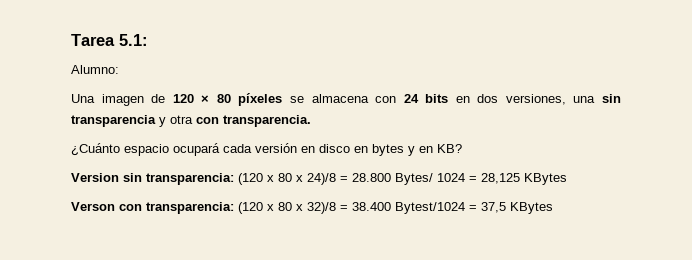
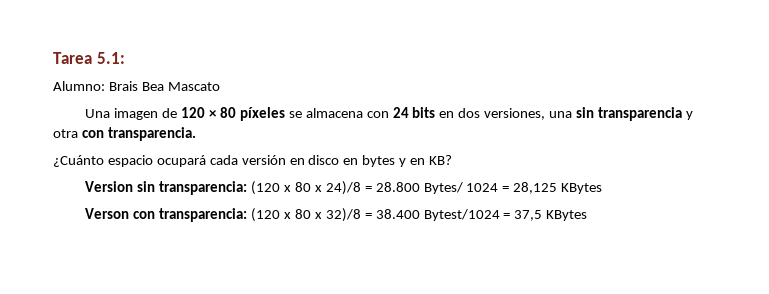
(119, 69) none -> [108,81,220,91] Brais Bea Mascato

